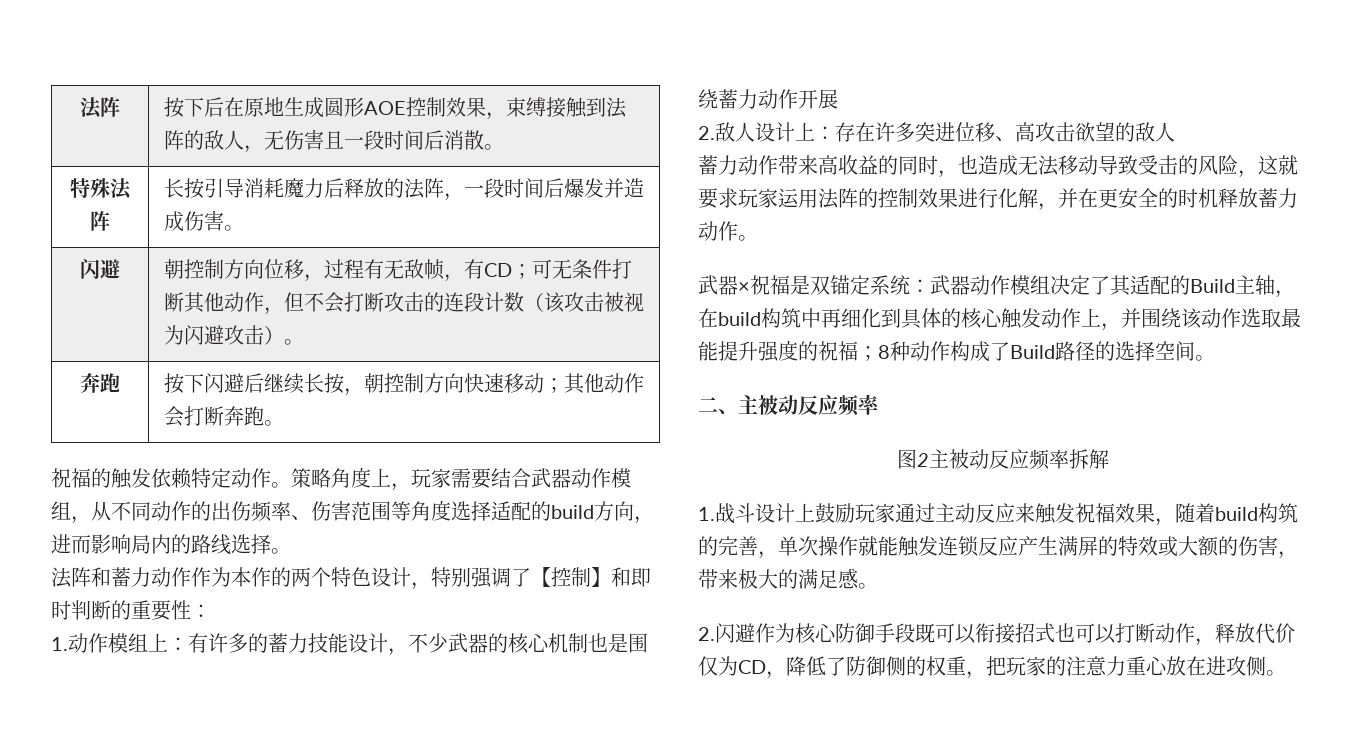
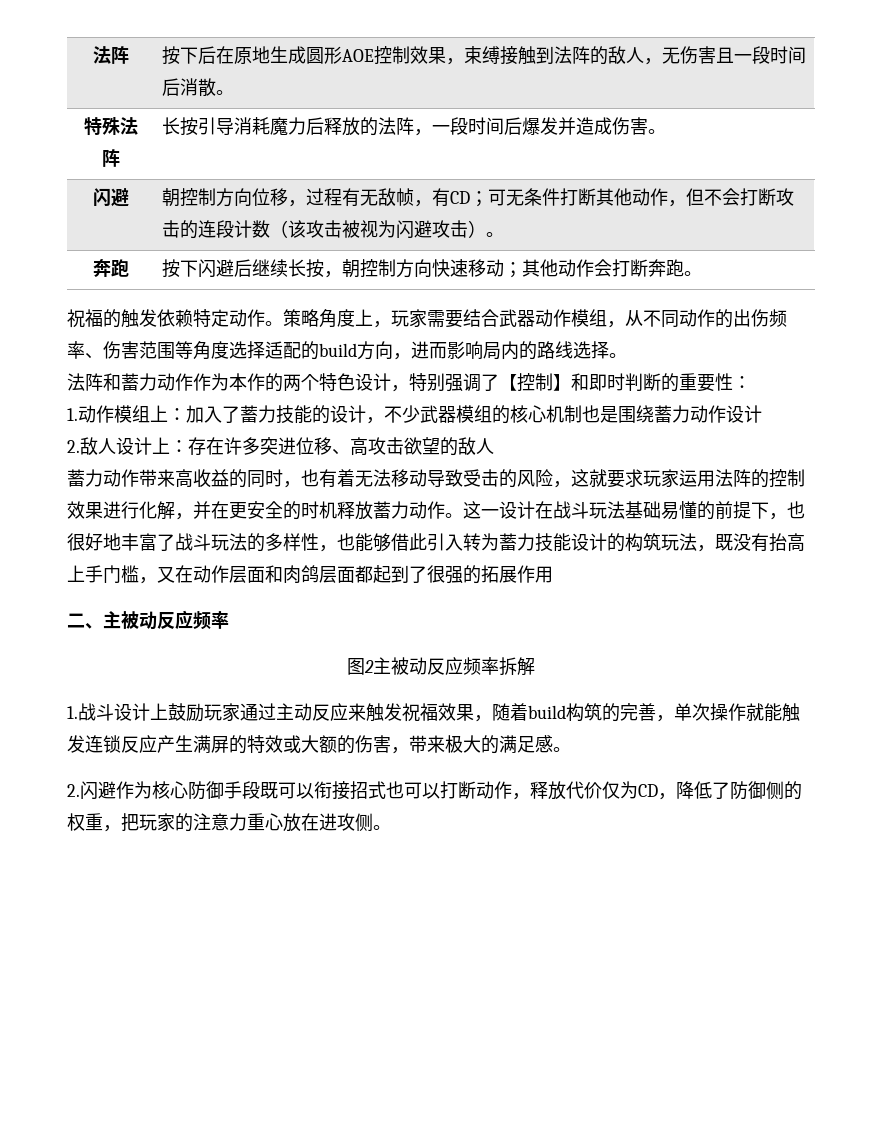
[188,633,348,653] 有许多的蓄力技能 -> [186,405,330,424] 加入了蓄力技能的
(488, 643) none -> [456,405,492,423] 模组
[798,89,838,109] 开展 -> [726,405,762,423] 设计
[978,155,1018,176] 造成 -> [319,469,355,488] 有着
[698,275,1295,298] [698,308,1301,331] [698,340,1215,362] // 武器×祝福是双锚定系统：武器动作模组决定了其适配的Build主轴，在build构筑中再细化到具体的核心触发动作上，并围绕该动作选取最能提升强度的祝福；8种动作构成了Build路径的选择空间。 -> [463,501,805,520] [67,533,805,552] [67,565,553,584] 这一设计在战斗玩法基础易懂的前提下，也很好地丰富了战斗玩法的多样性，也能够借此引入转为蓄力技能设计的构筑玩法，既没有抬高上手门槛，又在动作层面和肉鸽层面都起到了很强的拓展作用

